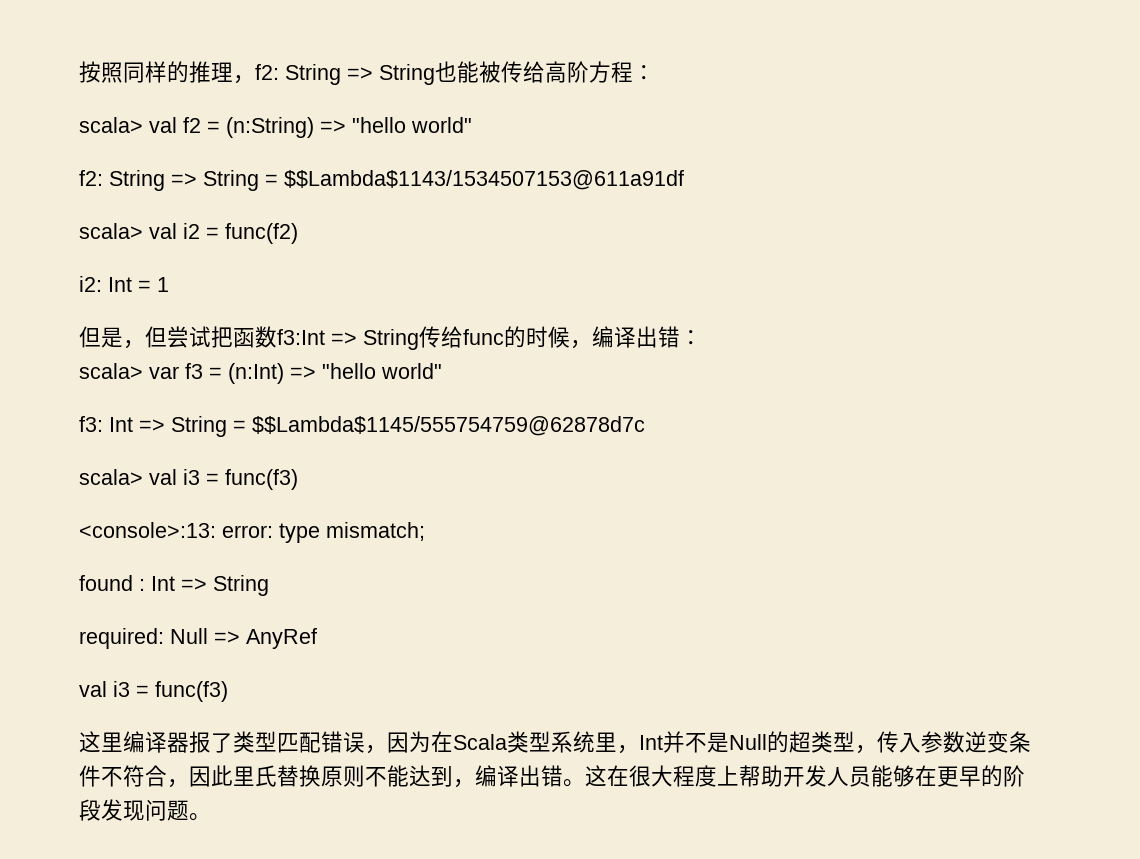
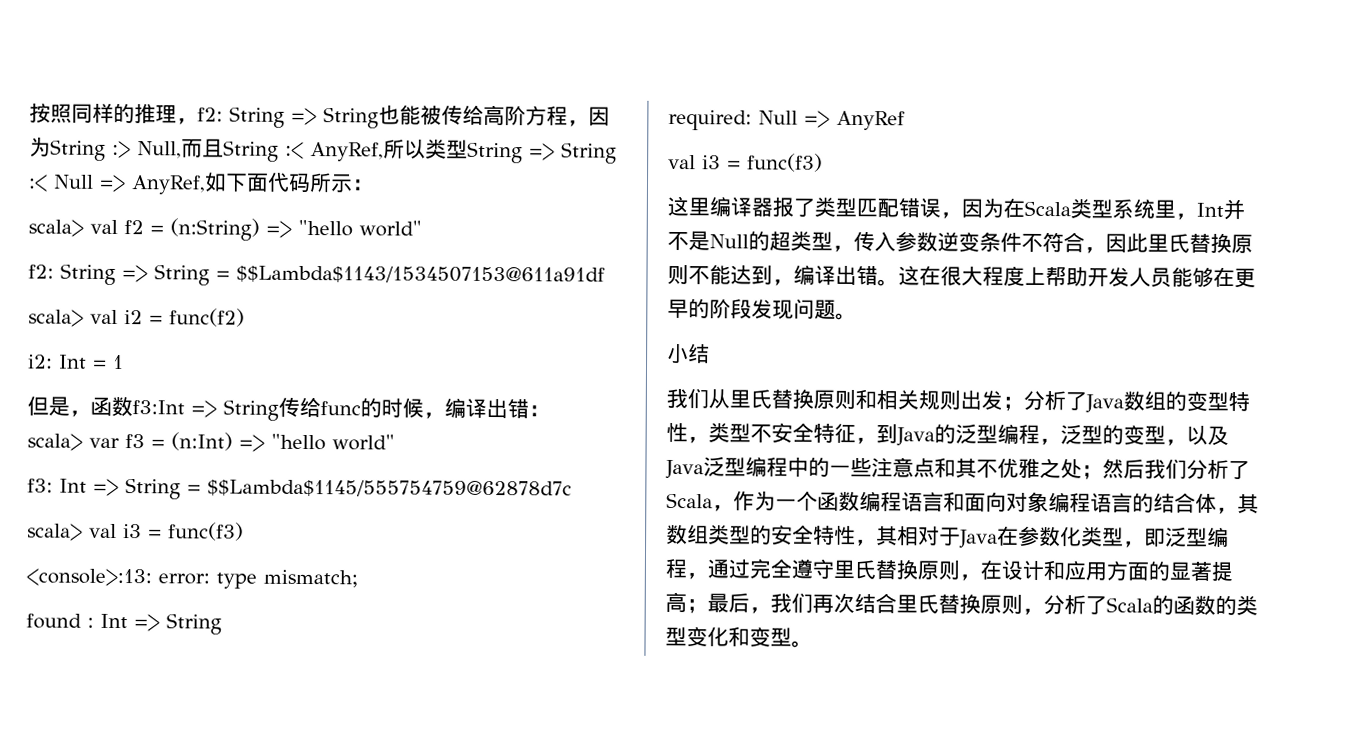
(633, 72) none -> [567,106,610,127] [29,137,617,164] [28,172,353,195] ，因为String :> Null,而且String :< AnyRef,所以类型String => String :< Null => AnyRef,如下面代码所示
[145,326,233,348] 但尝试把 -> (91, 413) none
(211, 817) none -> [667,343,710,364] [666,387,1250,414] [666,422,1229,447] [665,456,1250,480] [666,491,1259,515] [666,524,1229,549] [665,558,1233,582] [665,591,1258,616] [665,626,813,648] // 小结 // 我们从里氏替换原则和相关规则出发；分析了Java数组的变型特性，类型不安全特征，到Java的泛型编程，泛型的变型，以及Java泛型编程中的一些注意点和其不优雅之处；然后我们分析了Scala，作为一个函数编程语言和面向对象编程语言的结合体，其数组类型的安全特性，其相对于Java在参数化类型，即泛型编程，通过完全遵守里氏替换原则，在设计和应用方面的显著提高；最后，我们再次结合里氏替换原则，分析了Scala的函数的类型变化和变型。

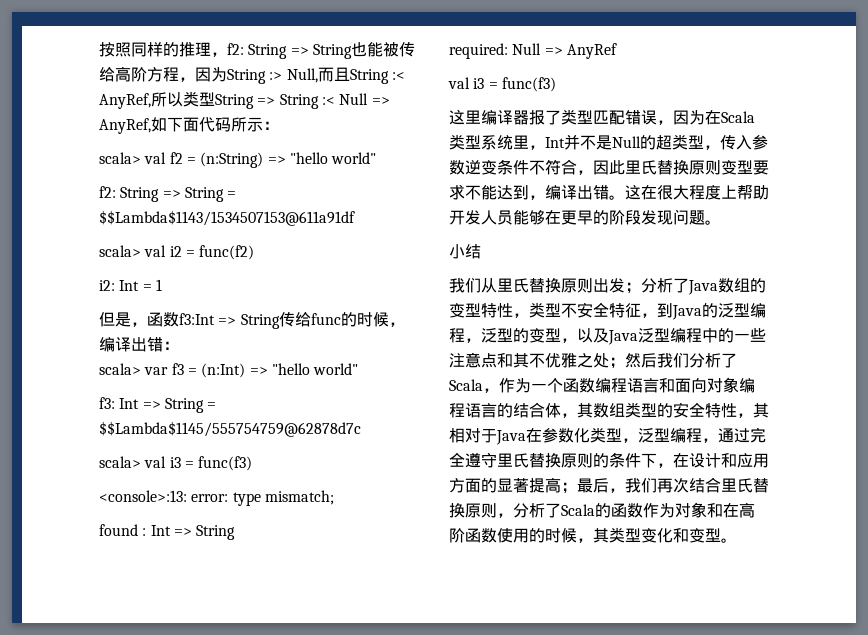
(689, 274) none -> [721,160,769,175] [449,184,465,200] 变型要求
[855,388,961,410] 和相关规则 -> (593, 285) none
[1144,528,1166,547] 即 -> (638, 440) none
(960, 570) none -> [593,452,657,468] 的条件下
[1215,595,1237,616] 的 -> [643,502,755,518] [449,527,609,543] 作为对象和在高阶函数使用的时候，其

